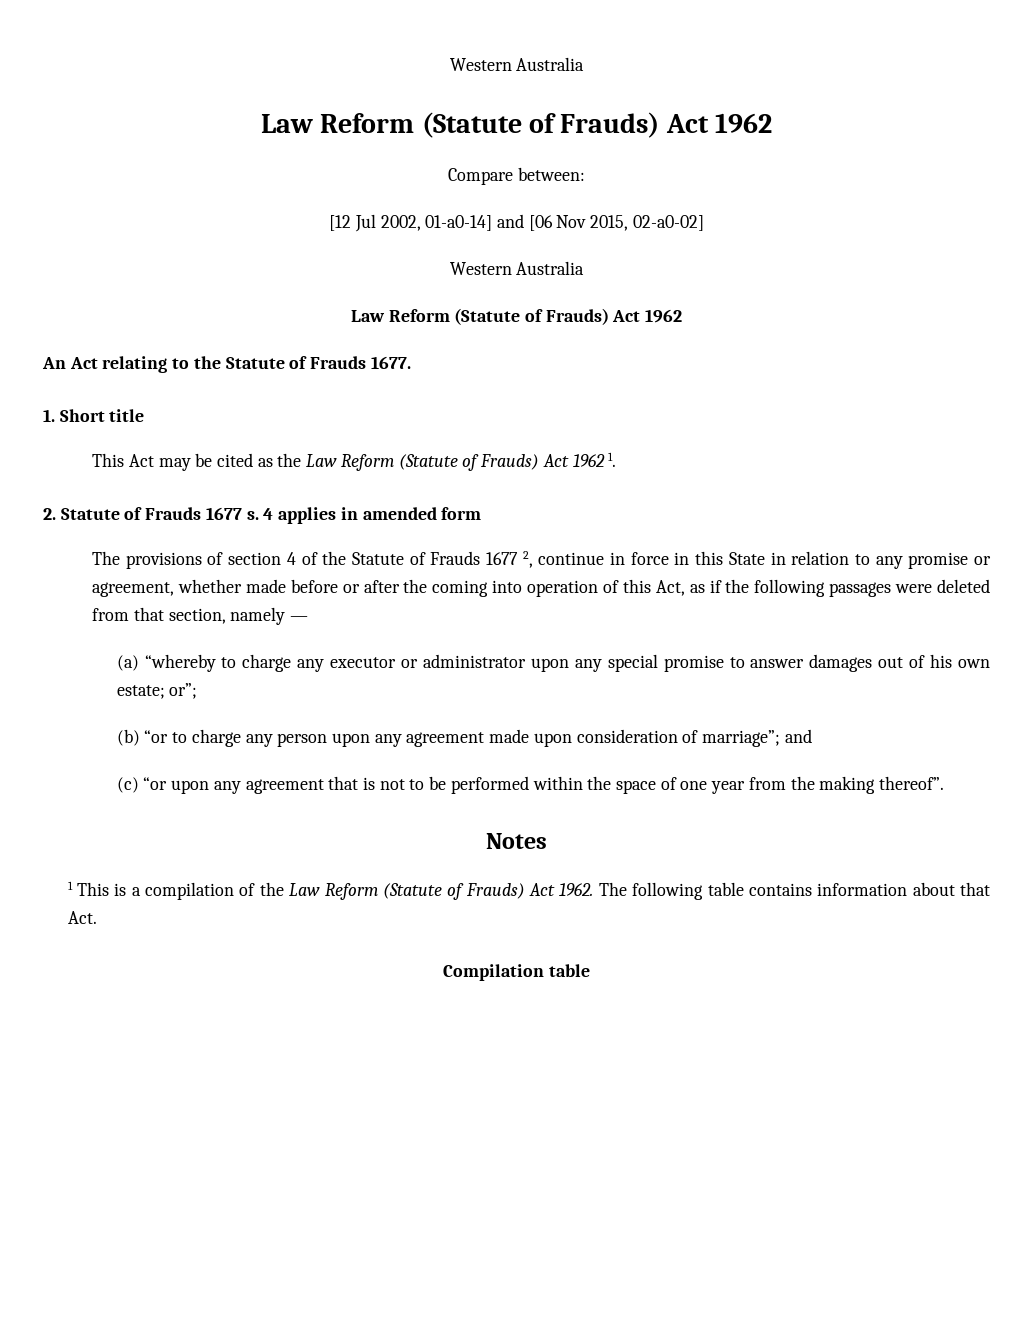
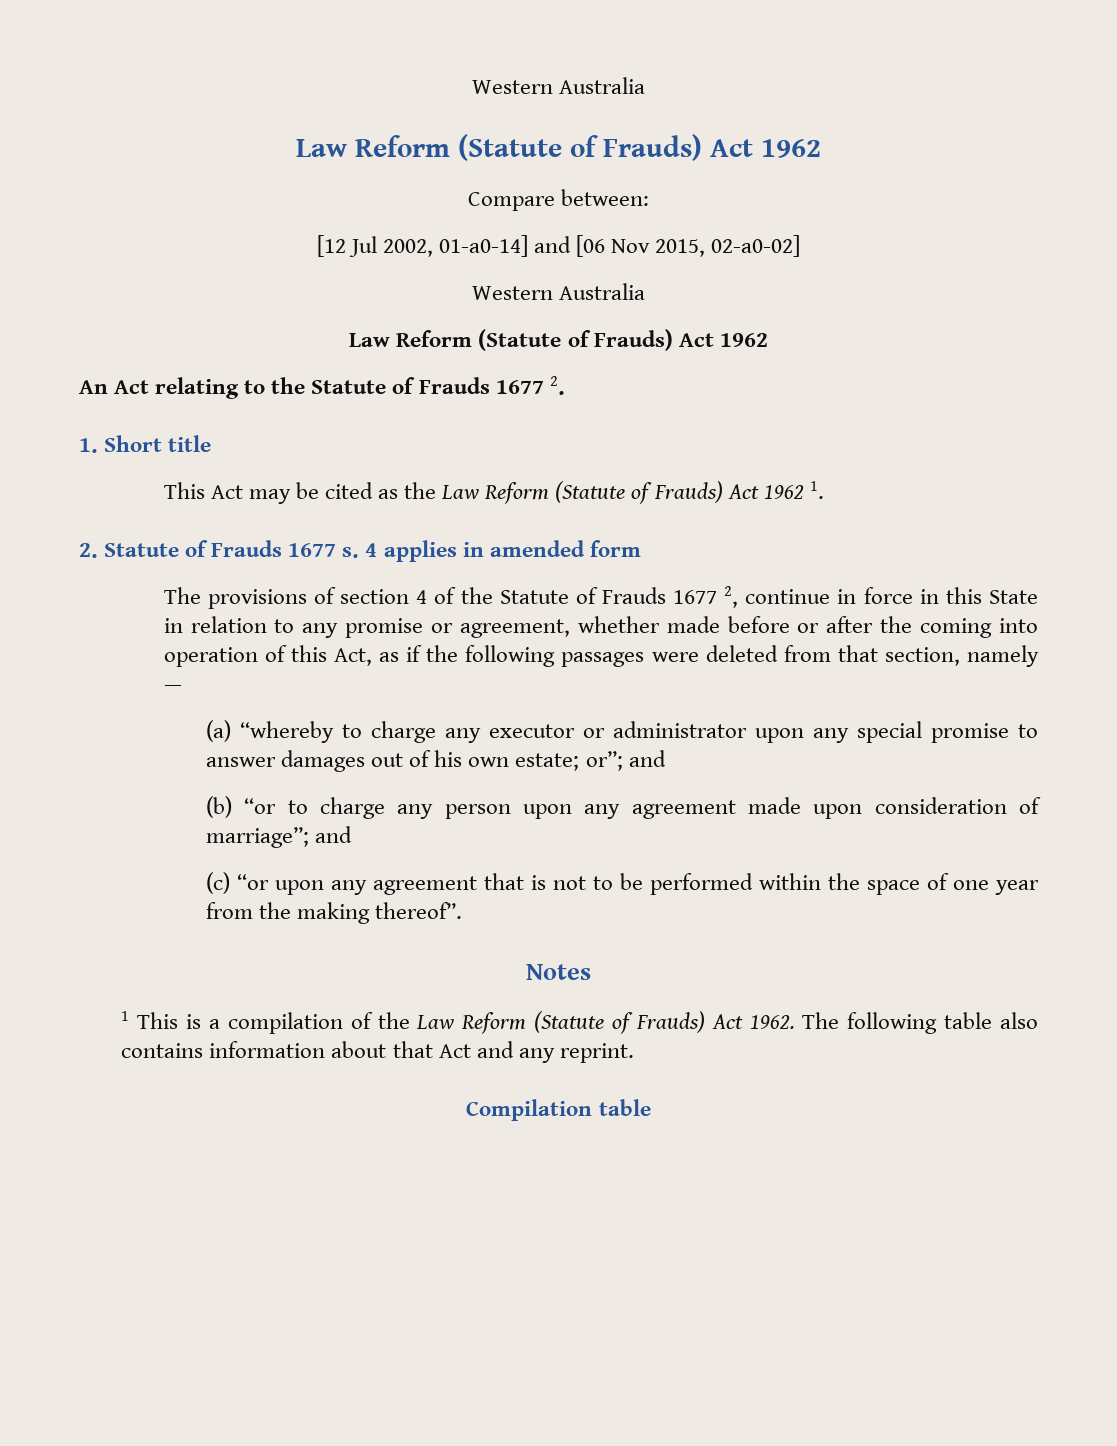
[370,356,411,369] 1677. -> [495,376,565,395] 1677 2.
(198, 691) none -> [628,750,666,767] and
(744, 889) none -> [999,1012,1038,1029] also
[67,911,97,924] Act. -> [438,1041,634,1063] Act and any reprint.

